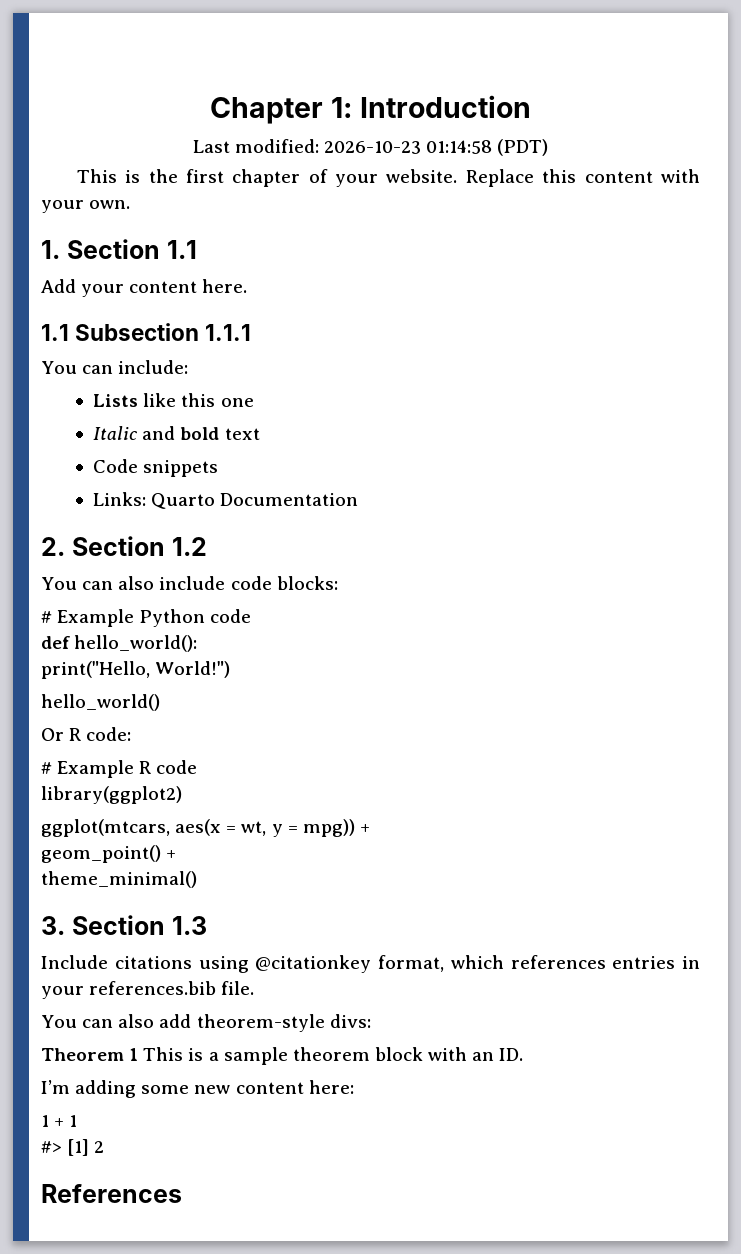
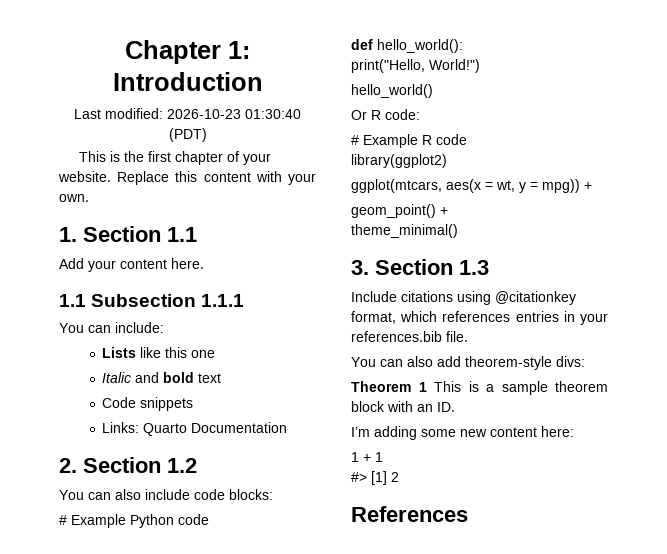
[426,140,493,154] 01:14:58 -> [245,109,301,119] 01:30:40

